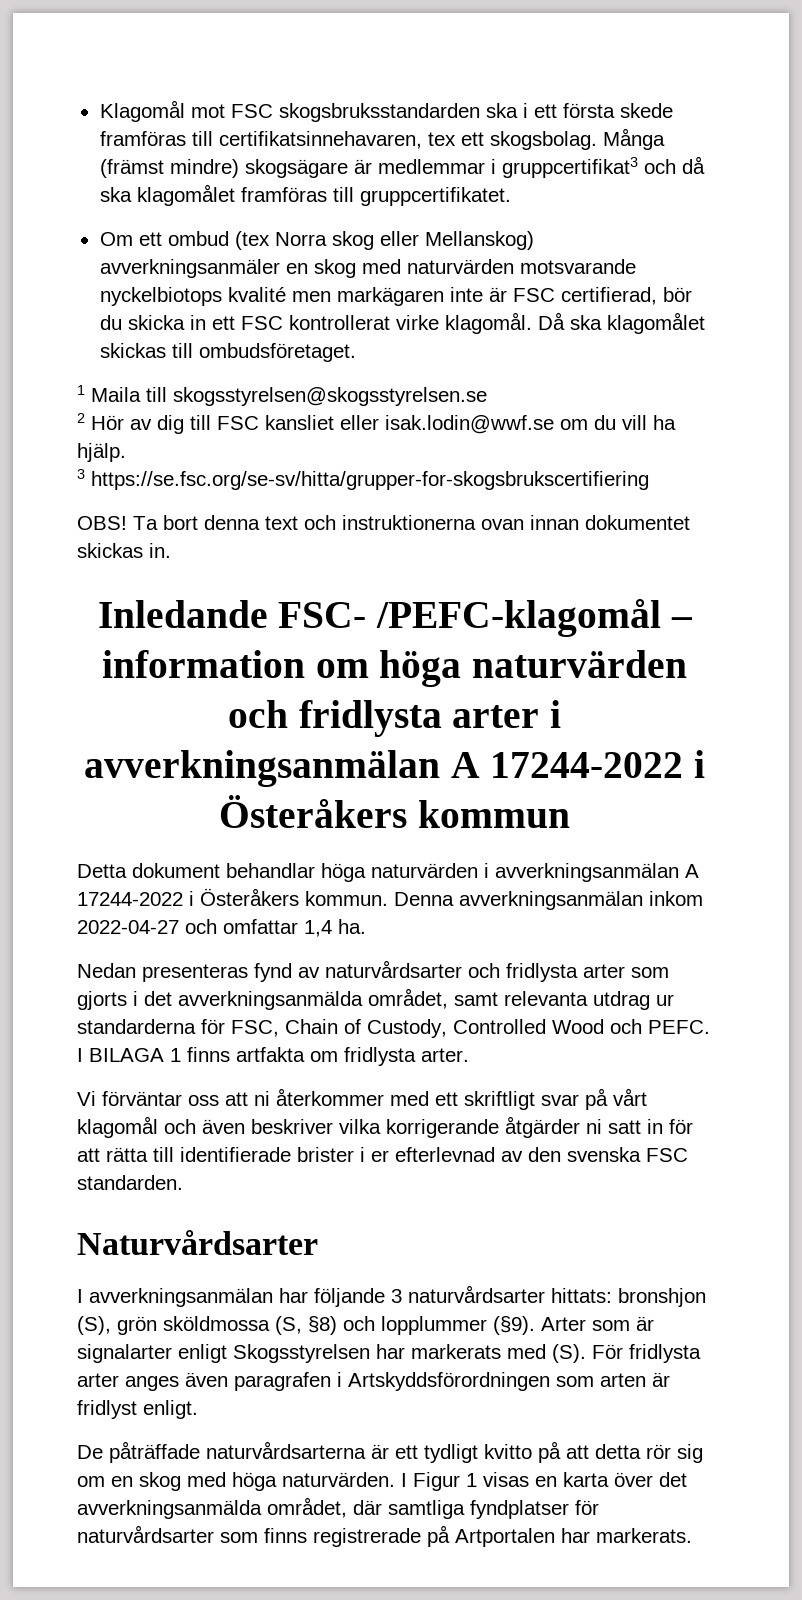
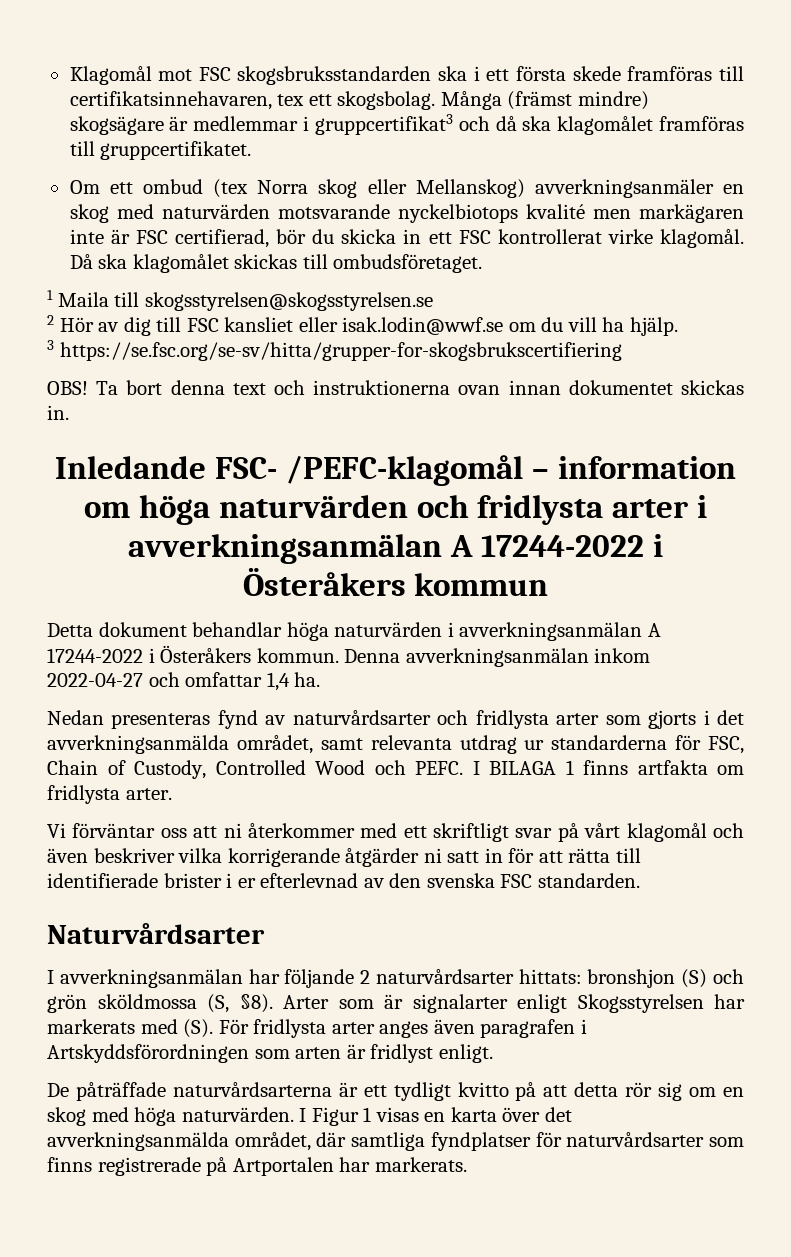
[391,1289,402,1303] 3 -> [360,970,371,984] 2
[77,1316,111,1335] (S), -> [681,969,745,988] (S) och
[308,1316,535,1335] §8) och lopplummer (§9). -> [239,994,273,1013] §8).

